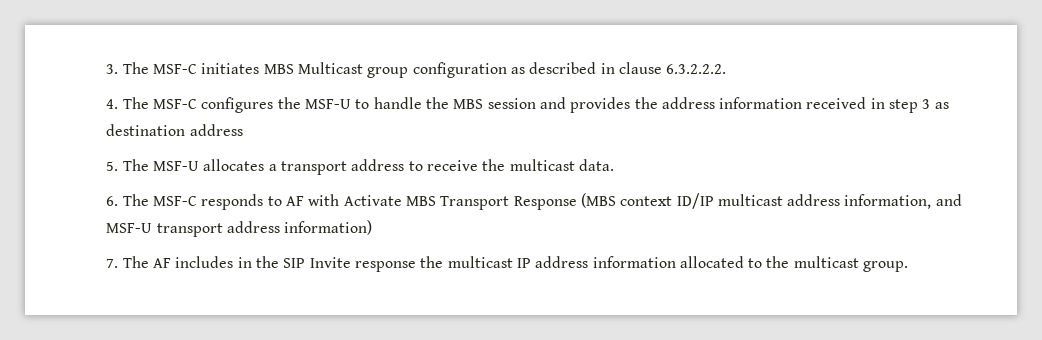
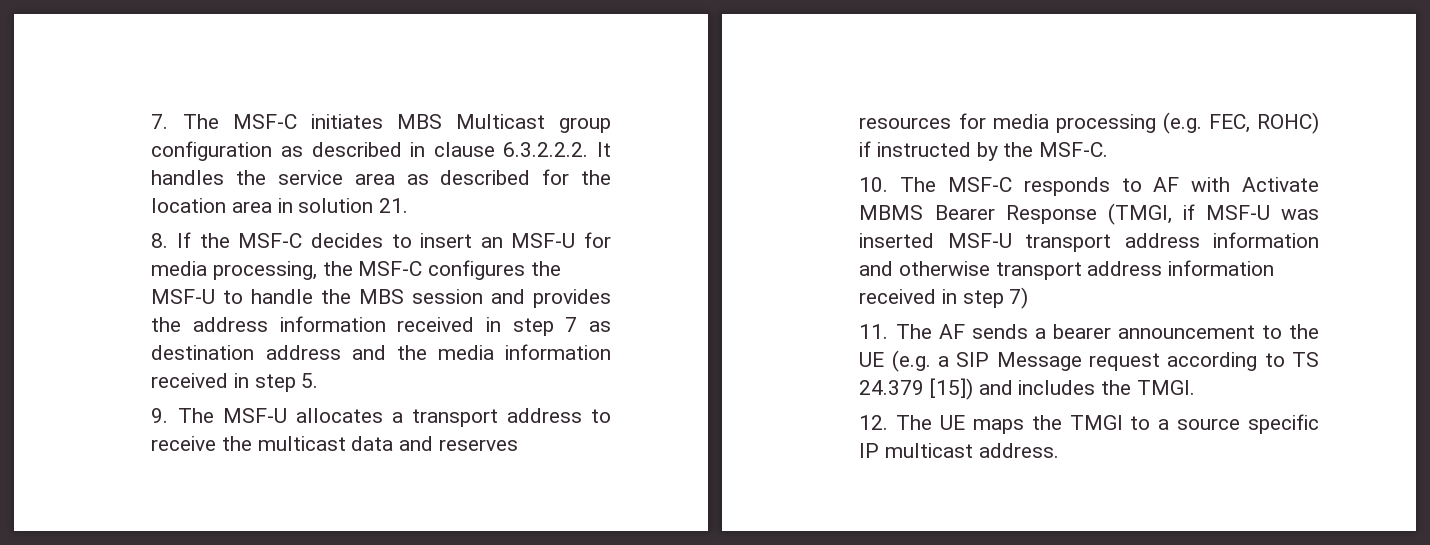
[106,64,119,74] 3. -> [151,114,169,129] 7.
[106,97,149,109] // 4. The -> [597,142,611,157] [151,169,611,185] [151,198,409,213] [151,232,611,248] [151,261,353,280] It handles the service area as described for the location area in solution 21. // 8. If the MSF-C decides to insert an MSF-U for media processing, the
[922,99,931,109] 3 -> [565,317,578,332] 7
[106,161,119,171] // 5. -> [351,344,611,360] [151,373,319,392] [151,408,169,423] and the media information received in step 5. // 9.
[578,159,614,171] [106,196,119,206] data. // 6. -> [351,436,518,451] [859,112,1319,134] [859,141,1109,161] [859,177,889,192] data and reserves resources for media processing (e.g. FEC, ROHC) if instructed by the MSF-C. // 10.
[405,193,962,210] [106,220,373,237] [106,256,909,272] MBS Transport Response (MBS context ID/IP multicast address information, and MSF-U transport address information) // 7. The AF includes in the SIP Invite response the multicast IP address information allocated to the multicast group. -> [859,203,1319,225] [859,232,1319,252] [859,260,1275,280] [859,287,1029,309] [859,324,1319,339] [859,350,1319,372] [859,378,1195,400] [859,414,1319,434] [859,443,1059,458] MBMS Bearer Response (TMGI, if MSF-U was inserted MSF-U transport address information and otherwise transport address information received in step 7) // 11. The AF sends a bearer announcement to the UE (e.g. a SIP Message request according to TS 24.379 [15]) and includes the TMGI. // 12. The UE maps the TMGI to a source specific IP multicast address.

